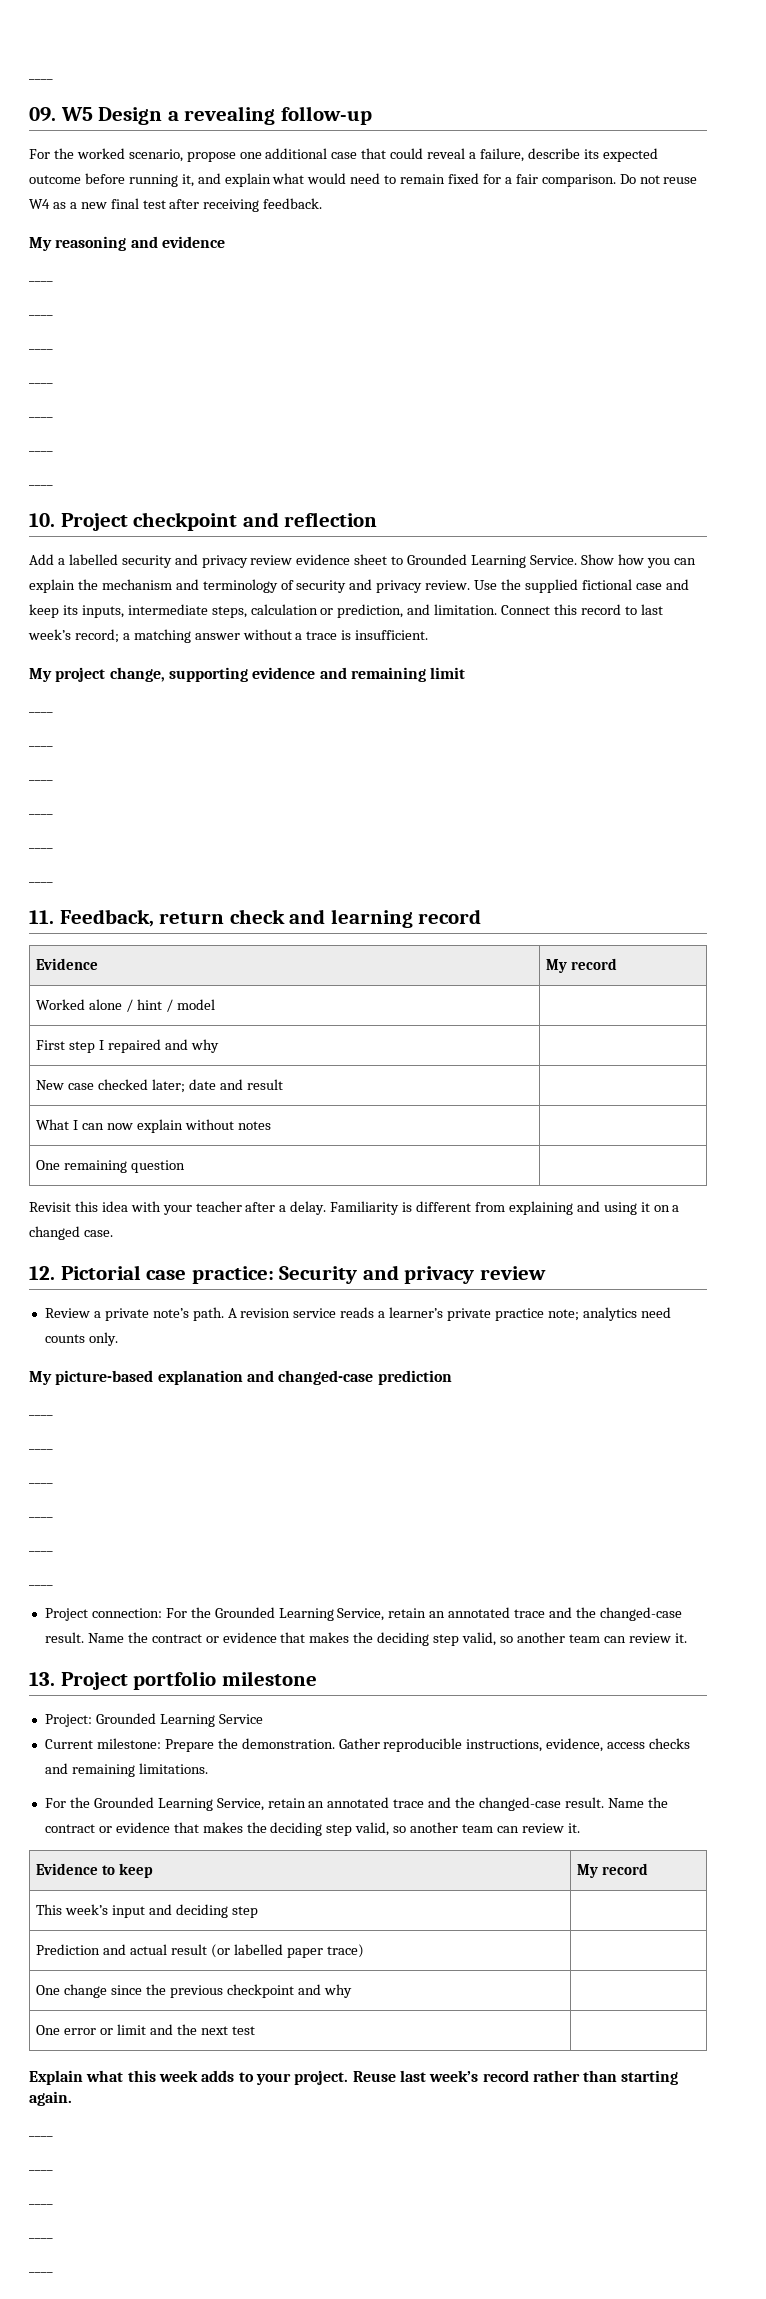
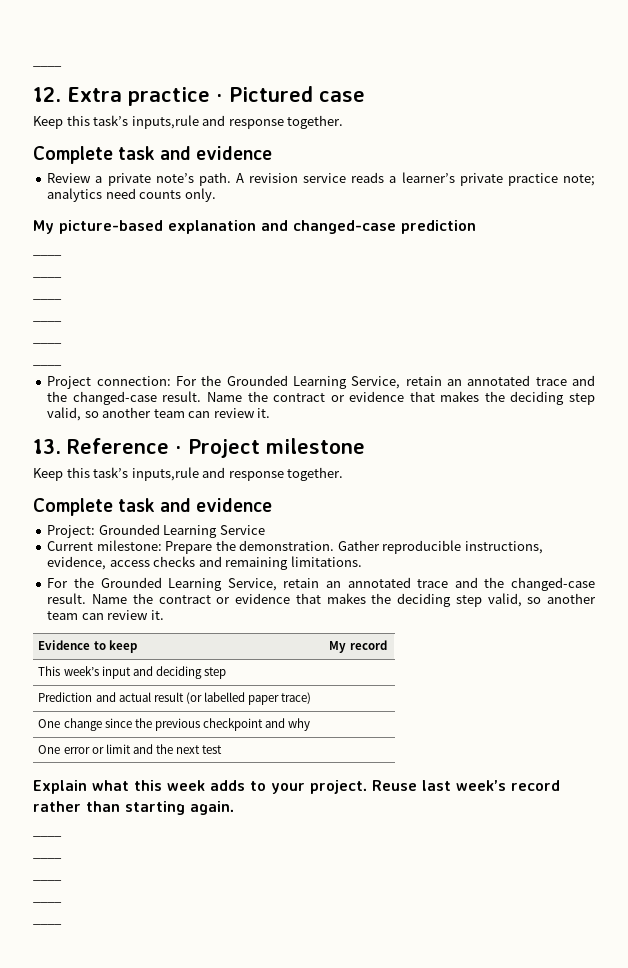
[29,78,53,80] [29,106,372,125] [29,148,658,162] [29,173,698,187] [29,198,323,212] [29,236,225,251] [29,280,53,282] [29,314,53,316] [29,348,53,350] [29,382,53,384] [29,416,53,418] [29,450,53,452] [29,484,53,486] [29,512,378,531] [29,554,696,568] [29,579,689,593] [29,604,663,618] [28,629,429,643] [29,667,466,682] [29,711,53,713] [29,745,53,747] [29,779,53,781] [29,813,53,815] [29,847,53,849] [29,881,53,883] [29,909,482,928] [36,958,99,970] [546,958,618,973] [36,999,215,1012] [36,1039,219,1053] [36,1079,283,1093] [36,1119,271,1133] [36,1160,186,1173] [29,1201,680,1215] [29,1226,113,1240] [29,1265,546,1284] ____ // 09. W5 Design a revealing follow-up // For the worked scenario, propose one additional case that could reveal a failure, describe its expected outcome before running it, and explain what would need to remain fixed for a fair comparison. Do not reuse W4 as a new final test after receiving feedback. // My reasoning and evidence // ____ // ____ // ____ // ____ // ____ // ____ // ____ // 10. Project checkpoint and reflection // Add a labelled security and privacy review evidence sheet to Grounded Learning Service. Show how you can explain the mechanism and terminology of security and privacy review. Use the supplied fictional case and keep its inputs, intermediate steps, calculation or prediction, and limitation. Connect this record to last week’s record; a matching answer without a trace is insufficient. // My project change, supporting evidence and remaining limit // ____ // ____ // ____ // ____ // ____ // ____ // 11. Feedback, return check and learning record // Evidence | My record // Worked alone / hint / model | // First step I repaired and why | // New case checked later; date and result | // What I can now explain without notes | // One remaining question | // Revisit this idea with your teacher after a delay. Familiarity is different from explaining and using it on a changed case. // 12. Pictorial case practice: Security and privacy review -> [33,65,62,67] [33,86,365,106] [33,115,344,129] [33,146,273,164] ____ // 12. Extra practice · Pictured case // Keep this task’s inputs,rule and response together. // Complete task and evidence
[60,1671,317,1690] Project portfolio milestone -> [67,438,365,458] [33,467,344,481] [33,498,273,516] Reference · Project milestone // Keep this task’s inputs,rule and response together. // Complete task and evidence

